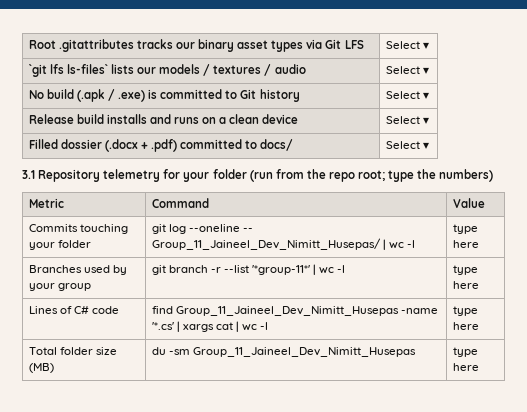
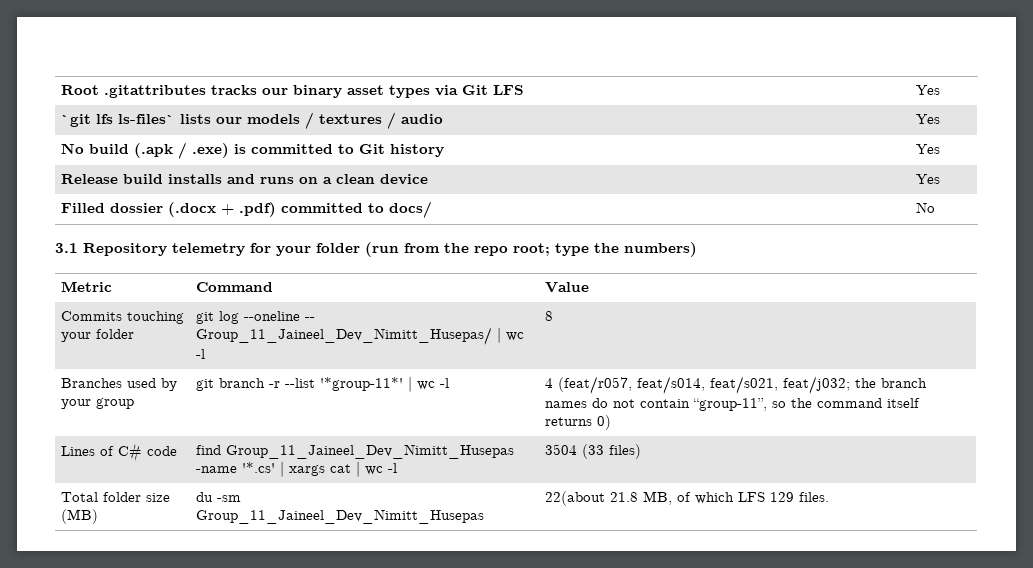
[385,41,429,49] Select ▾ -> [916,85,941,95] Yes
[385,66,429,74] Select ▾ -> [916,114,941,124] Yes
[385,91,429,99] Select ▾ -> [916,144,941,154] Yes
[385,116,429,124] Select ▾ -> [916,174,941,184] Yes
[385,141,429,149] Select ▾ -> [916,202,936,213] No
[452,224,478,234] [452,240,479,248] type here -> [545,311,554,321] 8
[452,265,478,275] [452,281,479,289] type here -> [545,376,928,394] [545,398,921,411] [545,415,612,430] 4 (feat/r057, feat/s014, feat/s021, feat/j032; the branch names do not contain “group-11”, so the command itself returns 0)
[452,306,478,316] [452,322,479,330] type here -> [545,444,642,459] 3504 (33 files)
[452,347,478,357] [452,363,479,371] type here -> [545,491,830,506] 22(about 21.8 MB, of which LFS 129 files.

